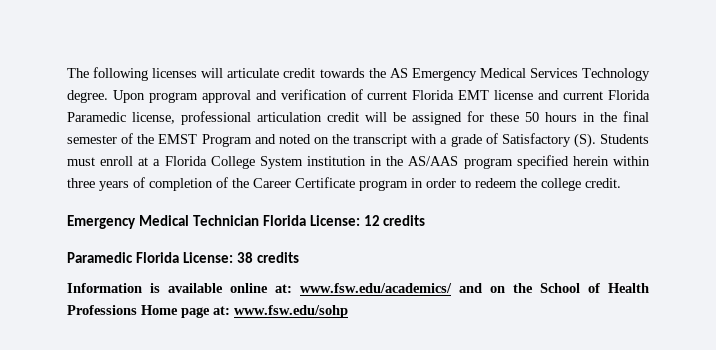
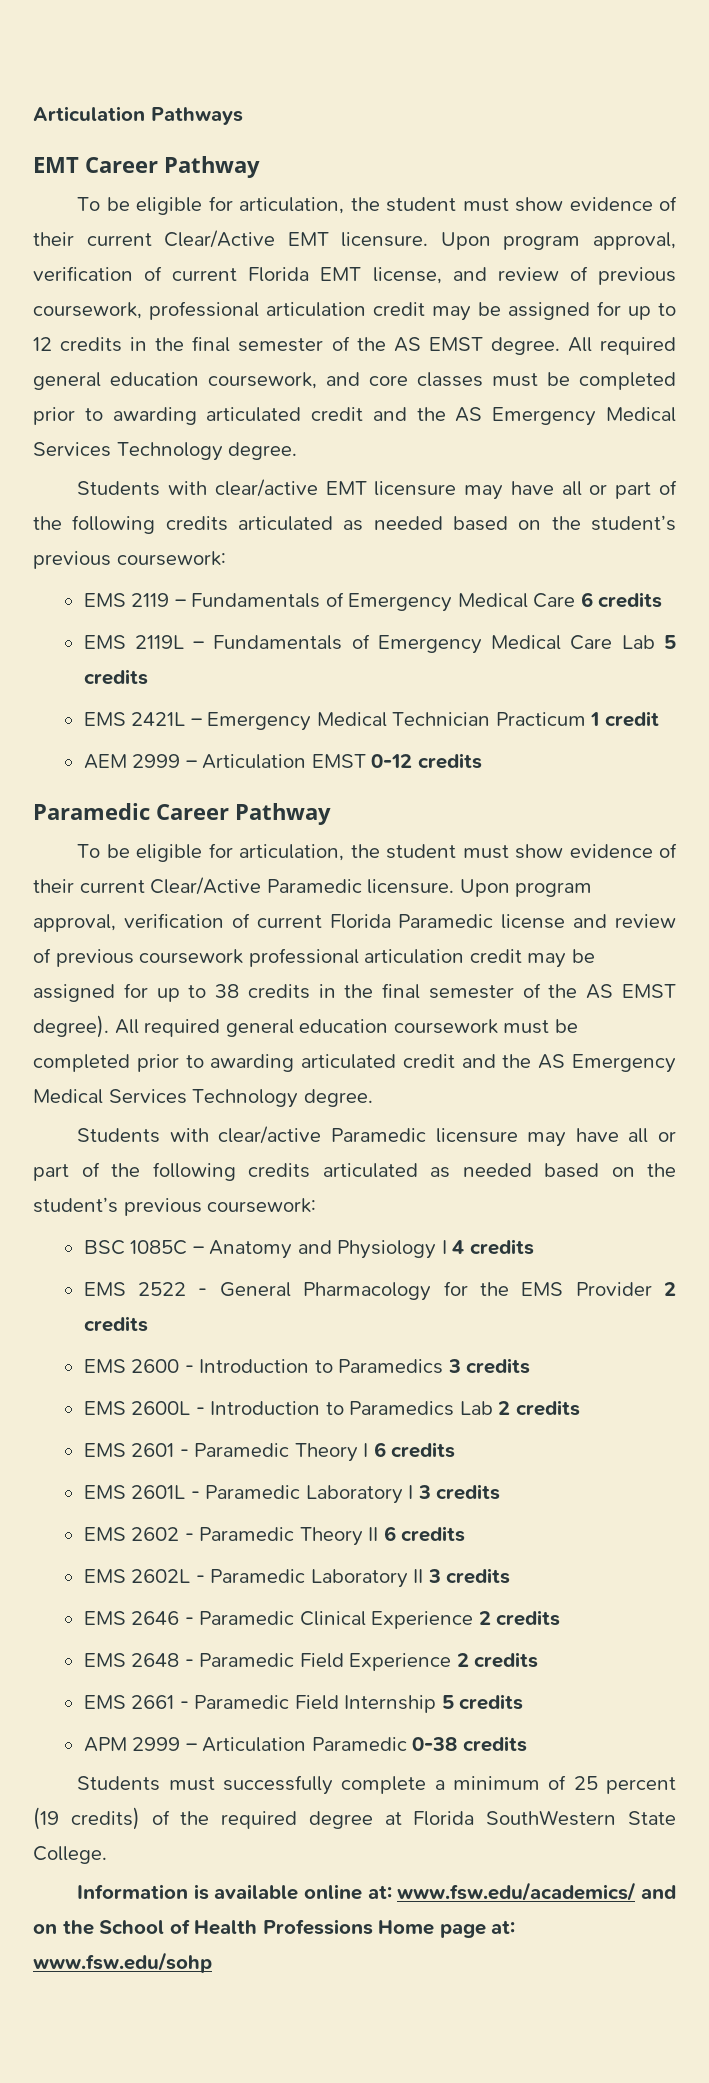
[67,67,650,81] [67,89,490,103] The following licenses will articulate credit towards the AS Emergency Medical Services Technology degree. Upon program approval and verification of current Florida EMT -> [33,106,243,125] [33,156,260,178] [77,196,677,215] [33,230,676,250] [33,266,677,285] [33,301,676,321] [33,336,676,355] [33,372,676,390] [33,407,676,426] [33,442,298,461] [77,479,677,500] [33,515,676,534] [33,551,226,569] [83,592,663,612] [83,634,676,654] [83,669,148,685] [83,711,659,731] [83,753,482,769] [33,803,331,825] [77,843,677,862] [33,877,593,897] [33,913,494,932] Articulation Pathways // EMT Career Pathway // To be eligible for articulation, the student must show evidence of their current Clear/Active EMT licensure. Upon program approval, verification of current Florida EMT license, and review of previous coursework, professional articulation credit may be assigned for up to 12 credits in the final semester of the AS EMST degree. All required general education coursework, and core classes must be completed prior to awarding articulated credit and the AS Emergency Medical Services Technology degree. // Students with clear/active EMT licensure may have all or part of the following credits articulated as needed based on the student’s previous coursework: // EMS 2119 – Fundamentals of Emergency Medical Care 6 credits // EMS 2119L – Fundamentals of Emergency Medical Care Lab 5 credits // EMS 2421L – Emergency Medical Technician Practicum 1 credit // AEM 2999 – Articulation EMST 0-12 credits // Paramedic Career Pathway // To be eligible for articulation, the student must show evidence of their current Clear/Active Paramedic licensure. Upon program approval, verification of current Florida Paramedic
[563,90,650,100] [67,111,649,125] [67,133,649,148] [67,155,651,169] [67,177,621,191] [67,215,426,229] [67,252,299,263] current Florida Paramedic license, professional articulation credit will be assigned for these 50 hours in the final semester of the EMST Program and noted on the transcript with a grade of Satisfactory (S). Students must enroll at a Florida College System institution in the AS/AAS program specified herein within three years of completion of the Career Certificate program in order to redeem the college credit. // Emergency Medical Technician Florida License: 12 credits // Paramedic Florida License: 38 credits -> [615,914,676,928] [33,948,595,968] [33,983,677,1002] [33,1015,578,1038] [33,1054,676,1073] [33,1089,373,1108] [77,1126,677,1147] [33,1162,676,1181] [33,1197,317,1216] [83,1239,534,1259] [83,1281,676,1301] [83,1316,148,1332] [83,1358,531,1374] [83,1400,580,1416] [83,1442,456,1462] [83,1484,501,1504] [83,1526,466,1546] [83,1568,511,1588] [83,1610,561,1629] [83,1652,539,1671] [83,1694,524,1713] [83,1736,527,1752] [77,1775,677,1795] [33,1807,676,1830] [33,1846,107,1864] review of previous coursework professional articulation credit may be assigned for up to 38 credits in the final semester of the AS EMST degree). All required general education coursework must be completed prior to awarding articulated credit and the AS Emergency Medical Services Technology degree. // Students with clear/active Paramedic licensure may have all or part of the following credits articulated as needed based on the student’s previous coursework: // BSC 1085C – Anatomy and Physiology I 4 credits // EMS 2522 - General Pharmacology for the EMS Provider 2 credits // EMS 2600 - Introduction to Paramedics 3 credits // EMS 2600L - Introduction to Paramedics Lab 2 credits // EMS 2601 - Paramedic Theory I 6 credits // EMS 2601L - Paramedic Laboratory I 3 credits // EMS 2602 - Paramedic Theory II 6 credits // EMS 2602L - Paramedic Laboratory II 3 credits // EMS 2646 - Paramedic Clinical Experience 2 credits // EMS 2648 - Paramedic Field Experience 2 credits // EMS 2661 - Paramedic Field Internship 5 credits // APM 2999 – Articulation Paramedic 0-38 credits // Students must successfully complete a minimum of 25 percent (19 credits) of the required degree at Florida SouthWestern State College.

